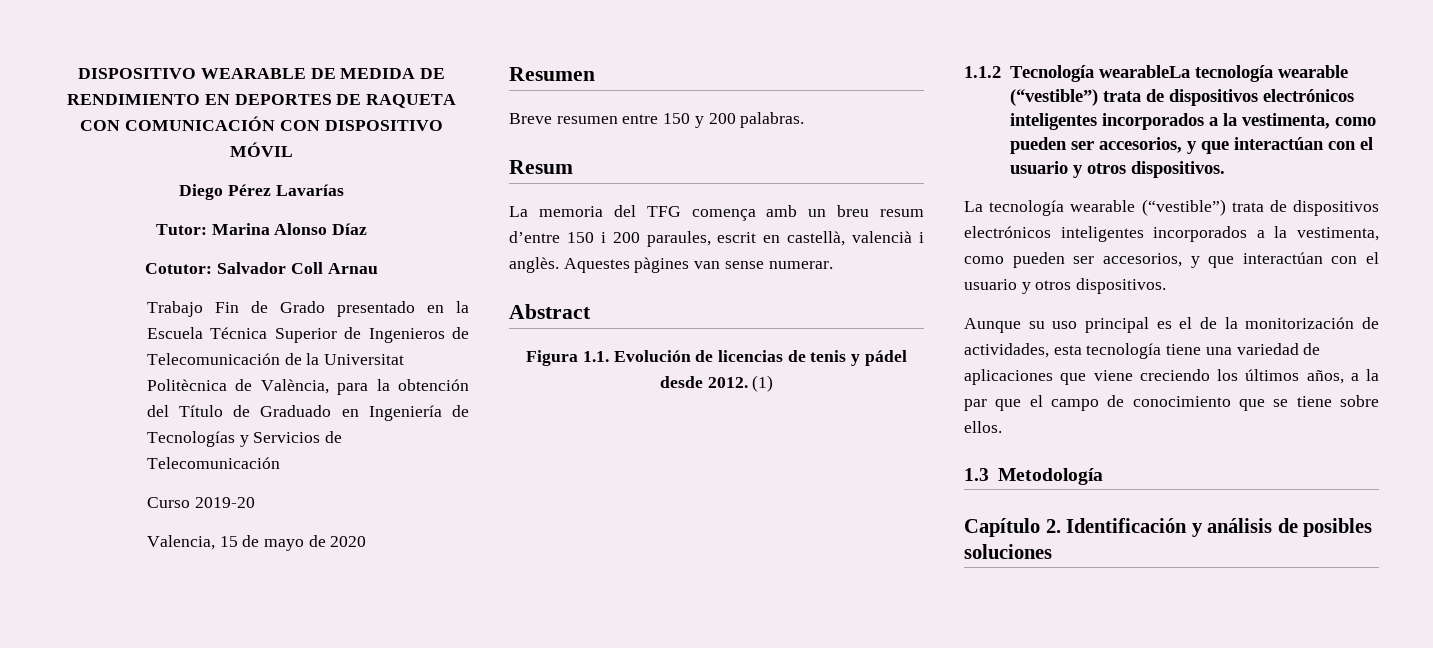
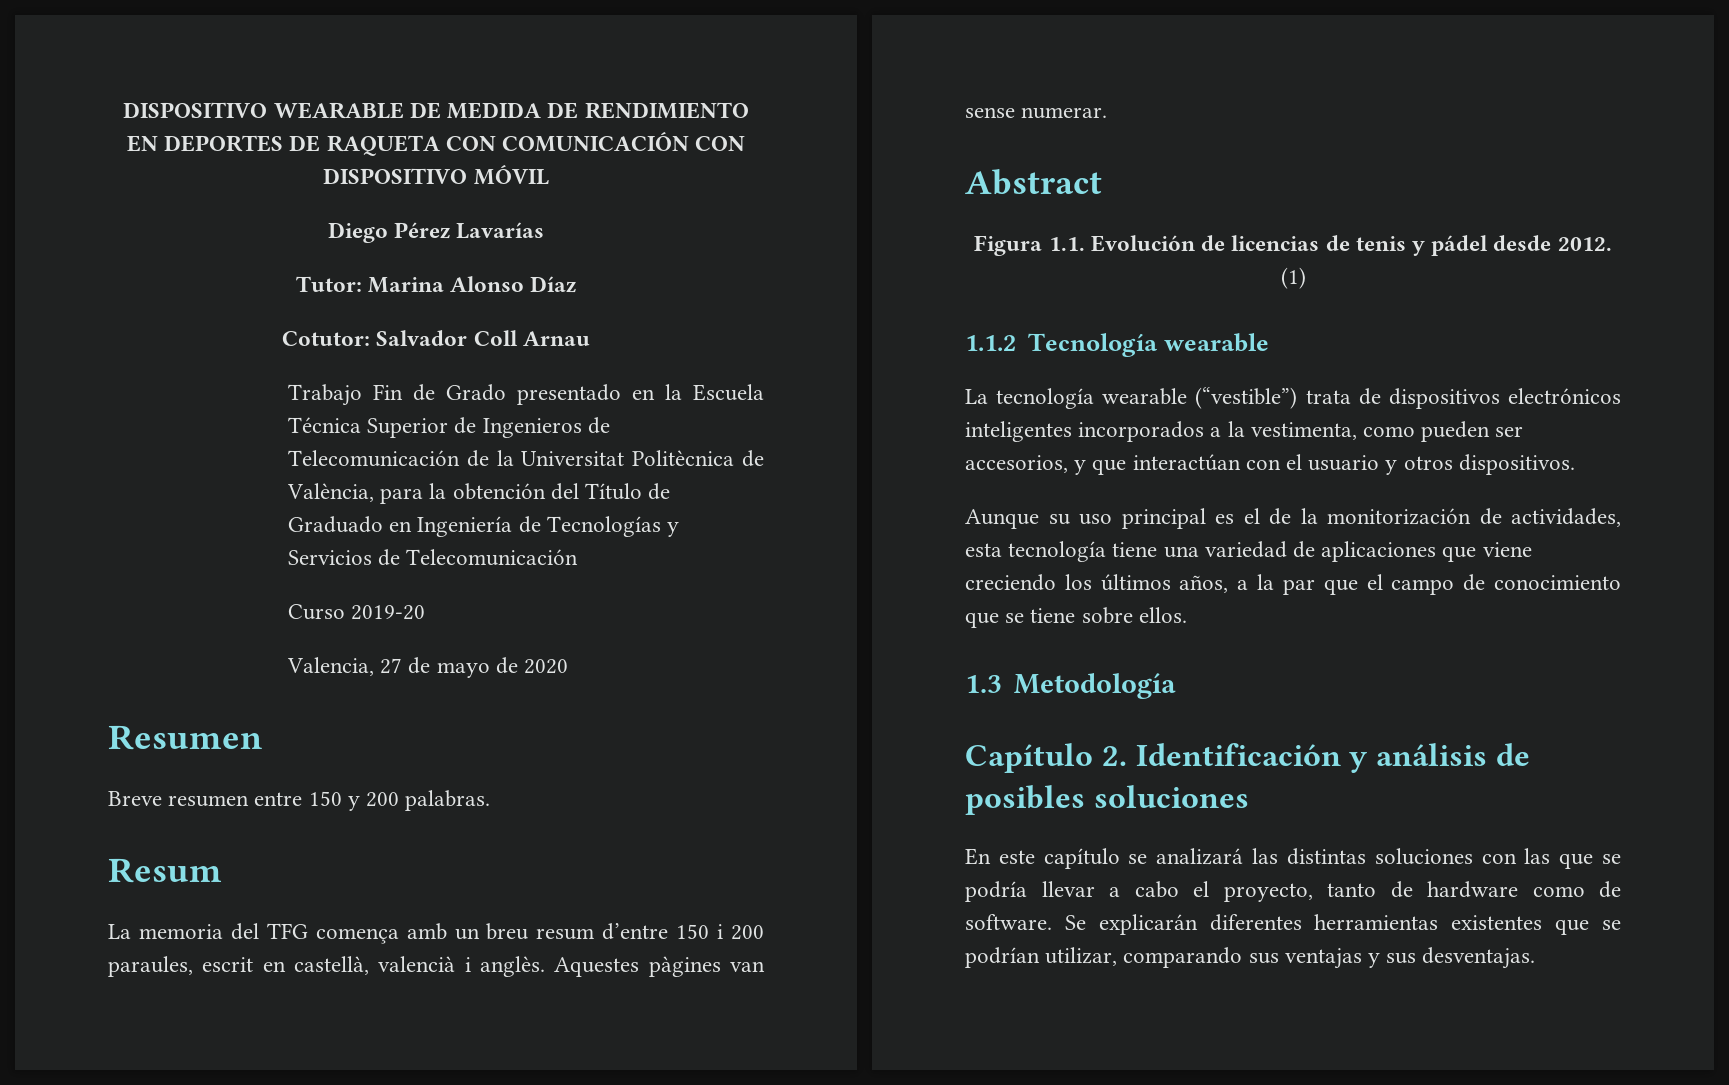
[219,536,238,547] 15 -> [380,658,403,674] 27
[1098,65,1348,82] [1009,89,1354,106] [1009,113,1376,130] [1009,137,1373,154] [1009,161,1225,178] wearableLa tecnología wearable (“vestible”) trata de dispositivos electrónicos inteligentes incorporados a la vestimenta, como pueden ser accesorios, y que interactúan con el usuario y otros dispositivos. -> [1163,333,1269,352] wearable
(1052, 551) none -> [965,848,1621,869] [965,881,1621,902] [965,914,1621,935] [965,947,1536,969] // En este capítulo se analizará las distintas soluciones con las que se podría llevar a cabo el proyecto, tanto de hardware como de software. Se explicarán diferentes herramientas existentes que se podrían utilizar, comparando sus ventajas y sus desventajas.

